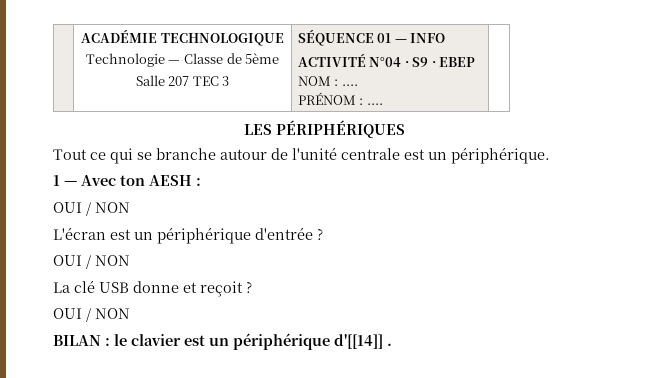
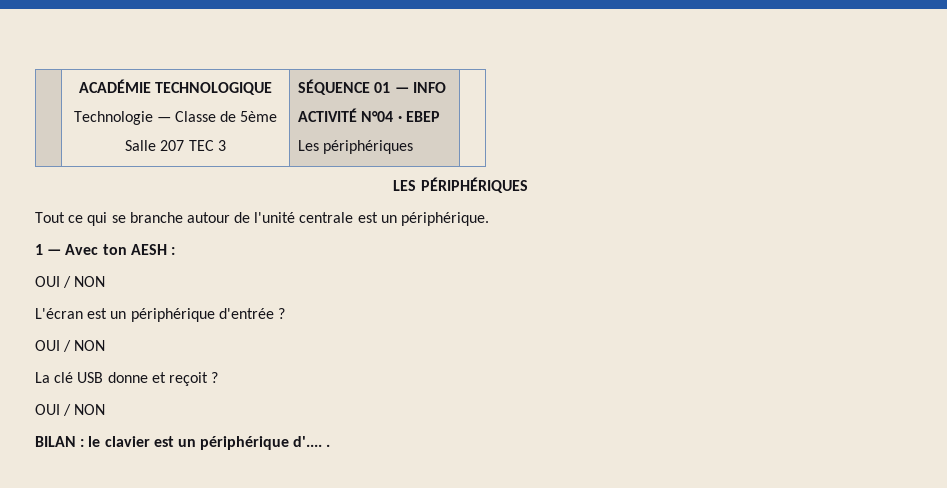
[412,57,436,67] S9 · -> (402, 119) none
[297,76,358,86] [297,92,383,105] NOM : .... // PRÉNOM : .... -> [298,140,414,154] Les périphériques
[334,334,383,349] d'[[14]] -> [293,436,323,447] d'....

